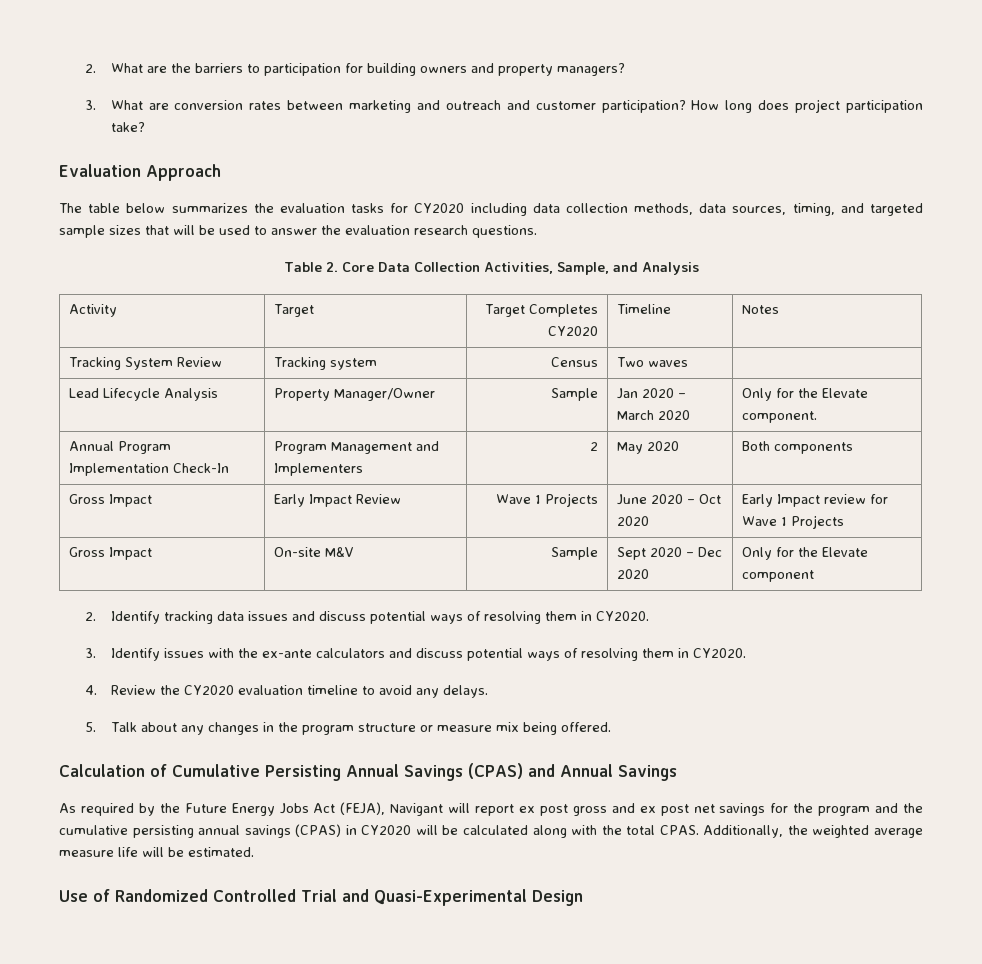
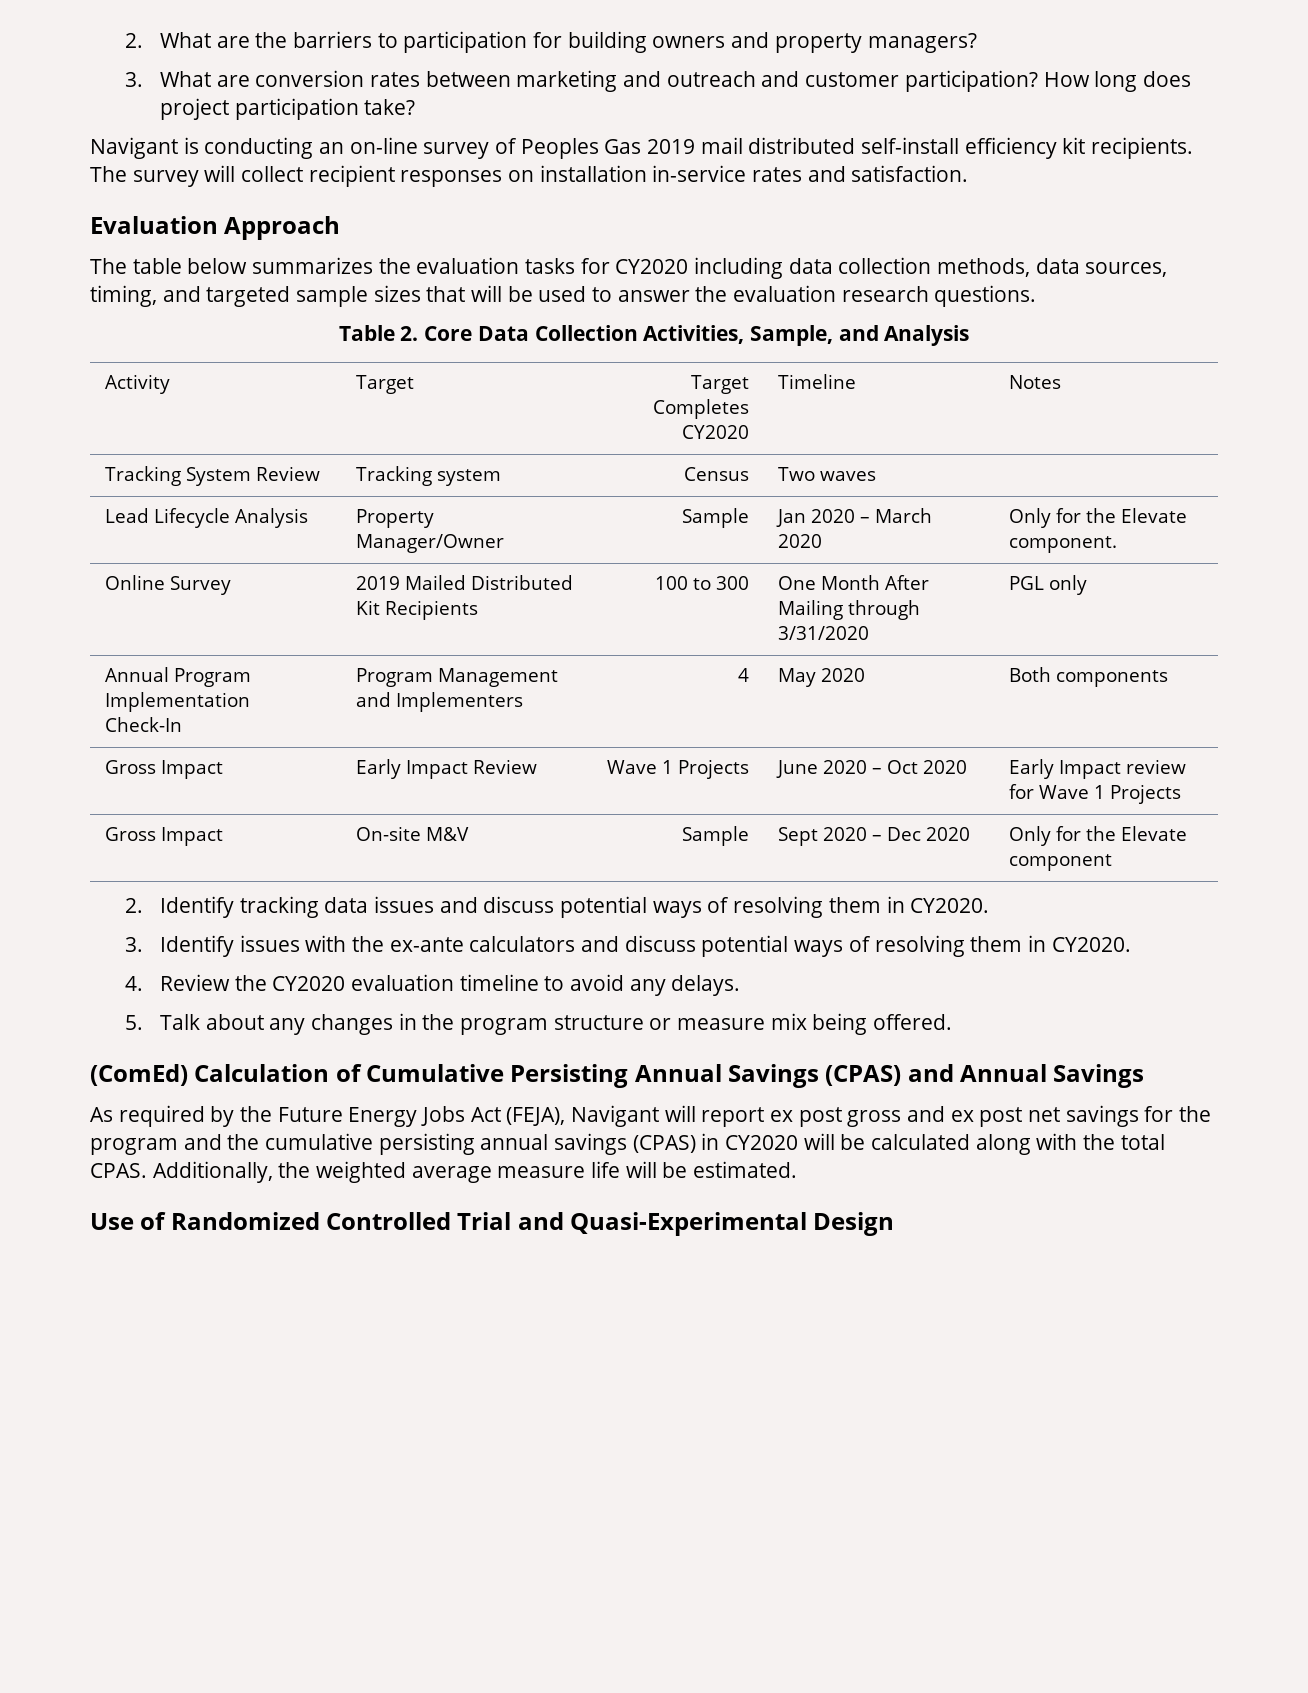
(145, 127) none -> [90,137,1194,159] [90,165,969,187] // Navigant is conducting an on-line survey of Peoples Gas 2019 mail distributed self-install efficiency kit recipients. The survey will collect recipient responses on installation in-service rates and satisfaction.
(818, 417) none -> [104,575,231,595] [355,575,573,590] [355,600,478,620] [655,576,750,590] [777,575,929,590] [777,600,920,620] [777,626,869,640] [1008,575,1087,595] // Online Survey | 2019 Mailed Distributed Kit Recipients | 100 to 300 | One Month After Mailing through 3/31/2020 | PGL only
[589,442,598,451] 2 -> [738,668,750,682] 4
(611, 727) none -> [90,1064,188,1086] (ComEd)

